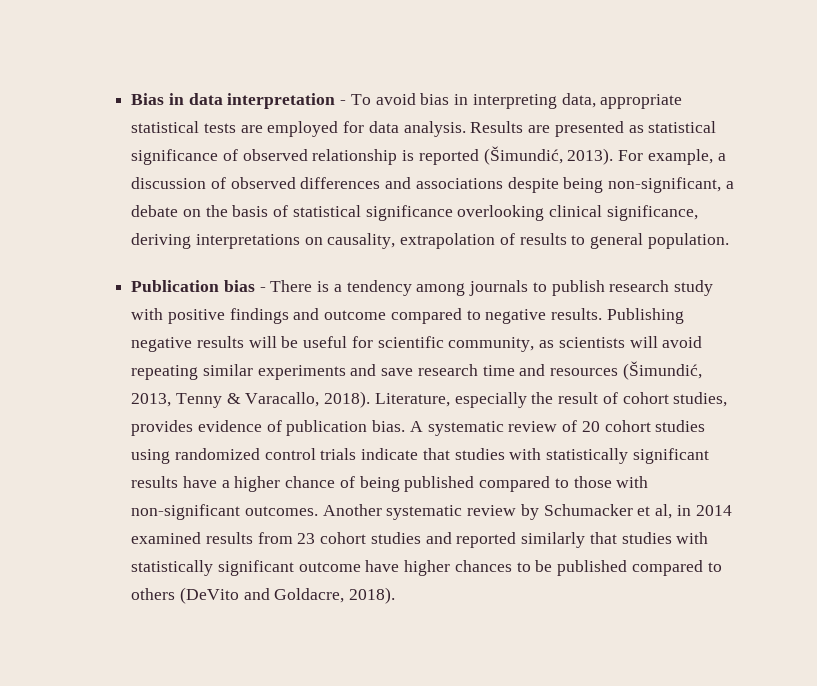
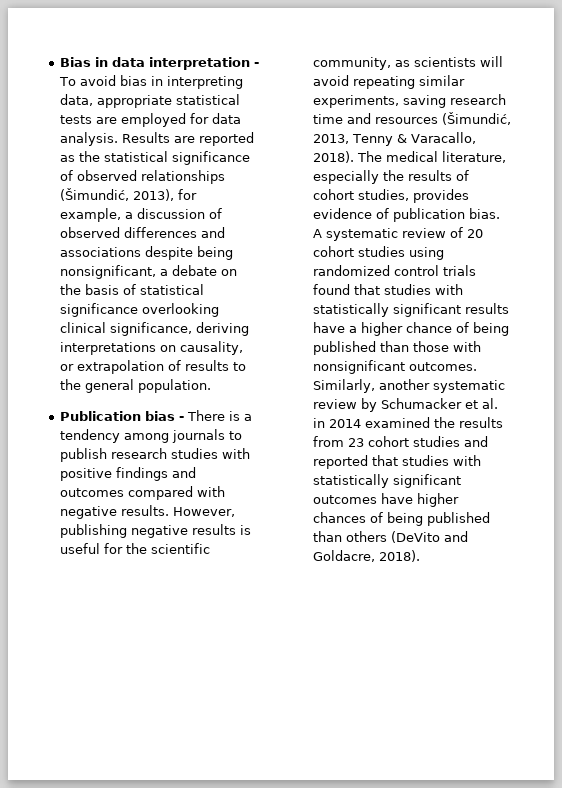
[554,121,644,137] presented as -> [199,132,255,146] [60,151,101,162] reported as the
[312,146,644,165] relationship is reported (Šimundić, 2013). For -> [141,170,226,184] [60,188,198,201] relationships (Šimundić, 2013), for
[608,177,722,193] non-significant, -> [60,265,157,279] nonsignificant,
(396, 241) none -> [60,364,75,371] or
(586, 240) none -> [60,379,82,390] the
[673,280,713,296] study -> [171,448,219,459] studies
[324,308,684,324] [131,336,299,352] outcome compared to negative results. Publishing negative results will be -> [60,486,226,500] [60,505,236,519] [60,524,252,538] outcomes compared with negative results. However, publishing negative results is
(373, 342) none -> [126,543,148,554] the
[257,364,414,380] experiments and save -> [313,95,447,108] experiments, saving
[374,393,450,407] Literature, -> [357,151,507,163] The medical literature,
[558,392,599,404] result -> [408,170,453,181] results
[361,448,419,460] indicate -> [313,284,351,295] found
[479,476,649,492] [131,504,382,520] compared to those with non-significant outcomes. Another -> [380,341,482,352] [313,360,478,374] [313,379,431,393] than those with nonsignificant outcomes. Similarly, another
[655,504,673,519] al, -> [482,398,499,409] al.
(202, 538) none -> [434,417,456,428] the
[521,532,709,548] [131,560,361,576] similarly that studies with statistically significant outcome -> [372,455,482,466] [313,474,462,488] [313,495,378,504] that studies with statistically significant outcomes
[516,560,722,576] to be published compared to -> [370,512,491,526] [313,531,343,542] of being published than

